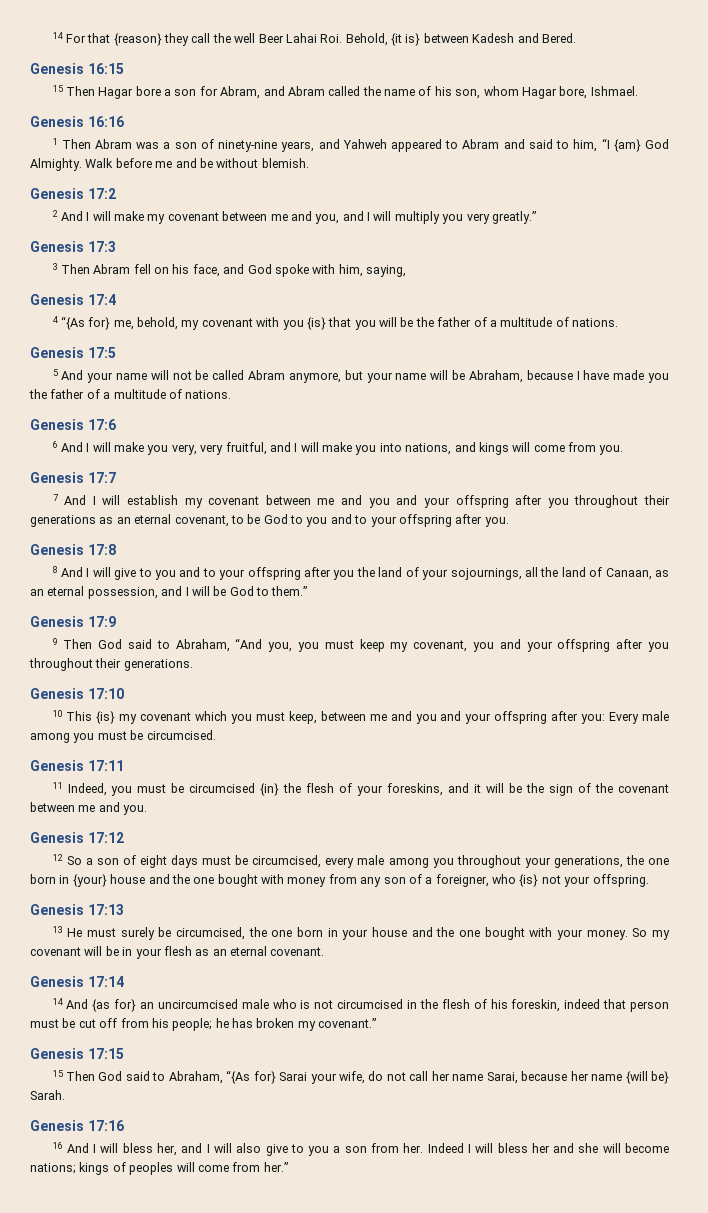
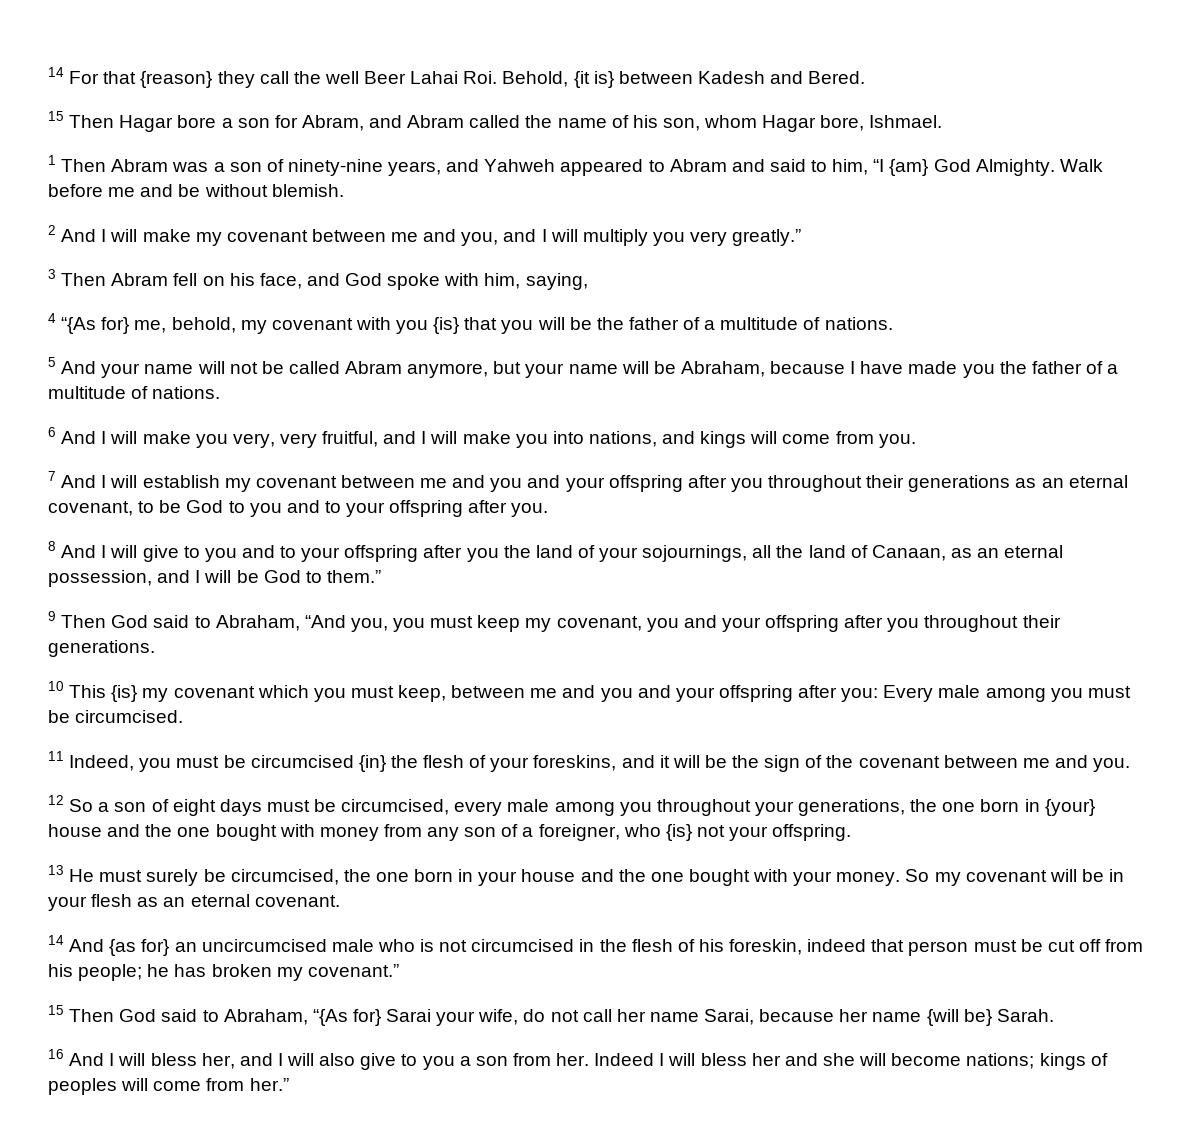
[30,63,124,74] // Genesis 16:15 -> (866, 77) none
[30,116,124,127] // Genesis 16:16 -> (943, 121) none
[30,188,116,199] // Genesis 17:2 -> (344, 190) none
[30,241,116,252] // Genesis 17:3 -> (802, 237) none
[30,294,116,305] // Genesis 17:4 -> (588, 281) none
[30,347,116,358] // Genesis 17:5 -> (893, 323) none
[30,419,116,430] // Genesis 17:6 -> (221, 392) none
[30,472,116,483] // Genesis 17:7 -> (916, 441) none
[30,544,116,555] // Genesis 17:8 -> (549, 510) none
[30,616,116,627] // Genesis 17:9 -> (381, 576) none
[30,688,124,699] // Genesis 17:10 -> (155, 648) none
[30,760,124,771] // Genesis 17:11 -> (184, 716) none
[30,832,124,843] // Genesis 17:12 -> (1131, 765) none
[30,904,124,915] // Genesis 17:13 -> (852, 832) none
[30,976,124,987] // Genesis 17:14 -> (340, 901) none
[30,1048,124,1059] // Genesis 17:15 -> (399, 970) none
[30,1120,124,1131] // Genesis 17:16 -> (1054, 1015) none

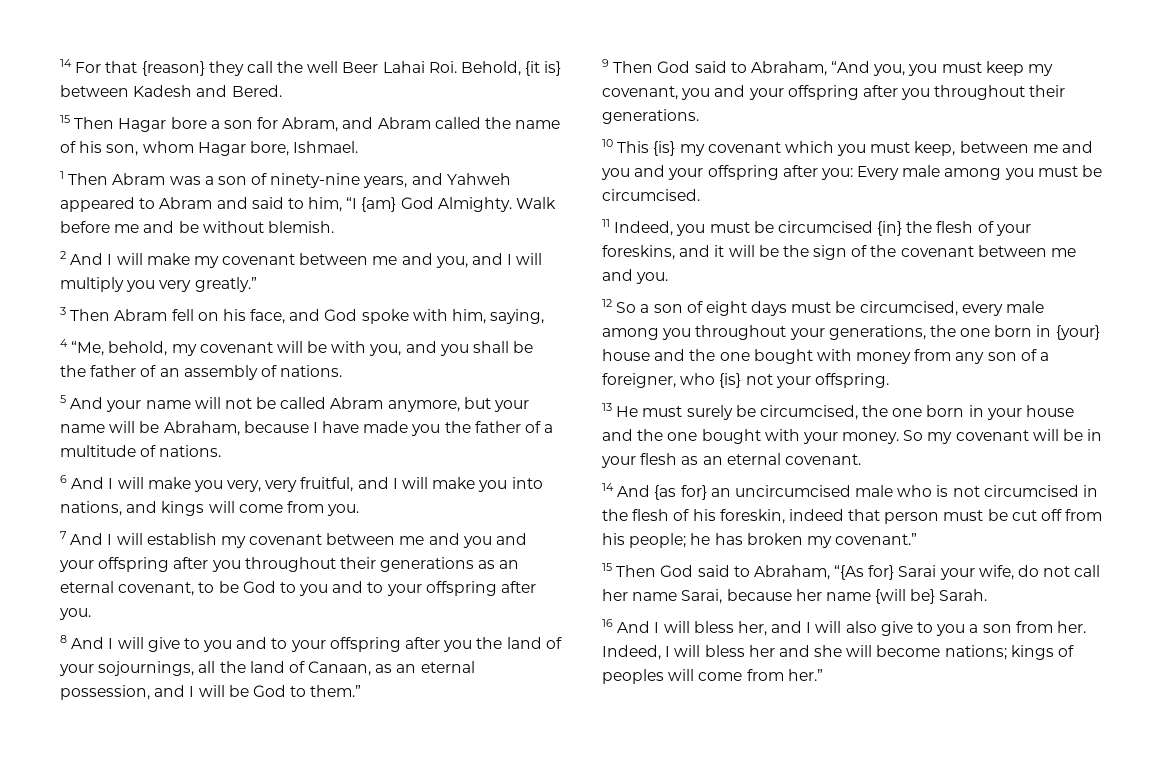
[61,317,565,334] “{As for} me, behold, my covenant with you {is} that you will -> [71,341,510,356] “Me, behold, my covenant will be with you, and you shall
[704,317,799,330] a multitude -> [159,365,258,380] an assembly
[594,1053,655,1066] Indeed -> [602,645,661,660] Indeed,

